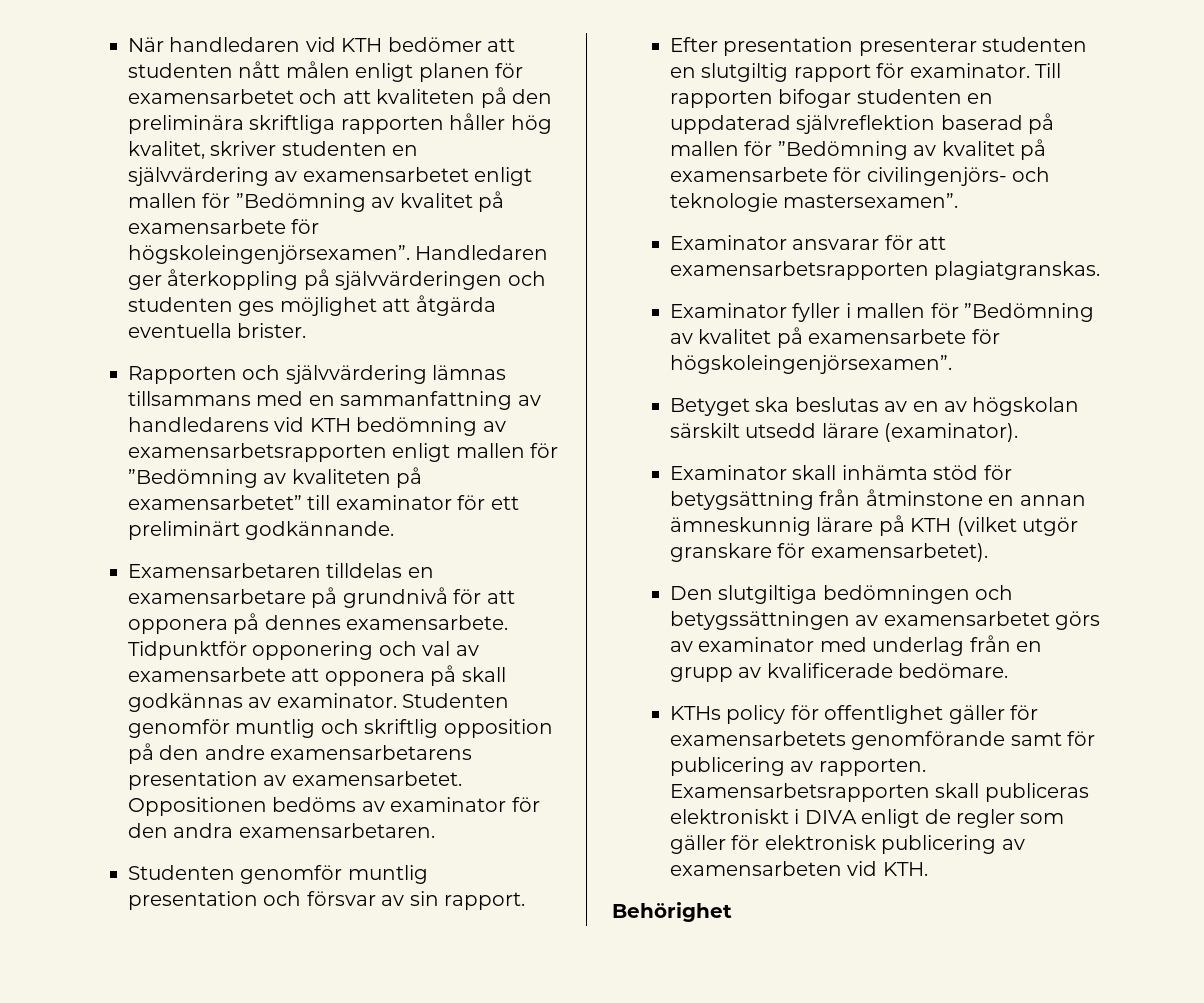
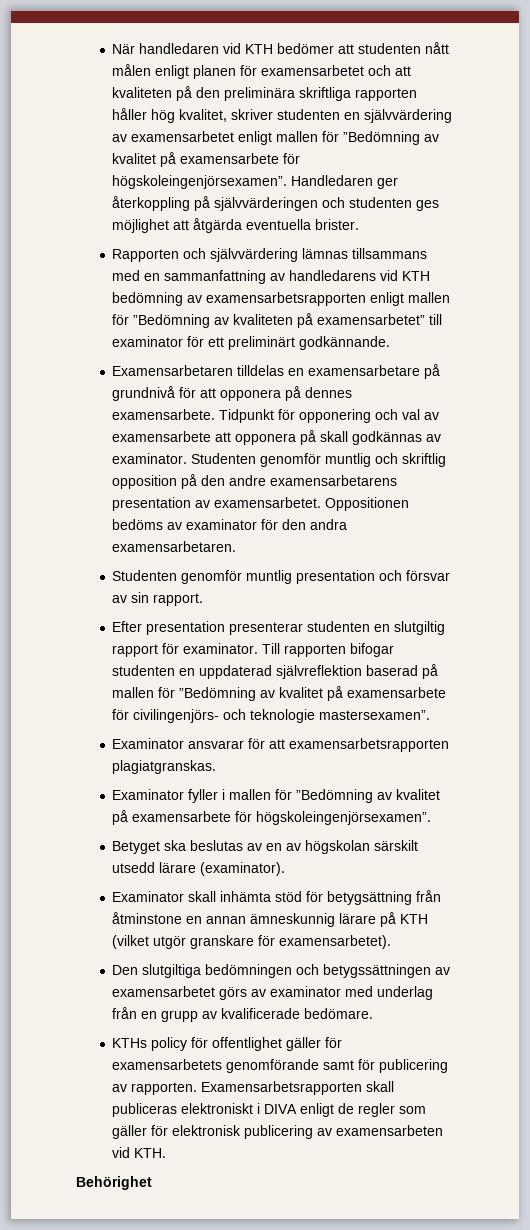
[128,641,248,660] Tidpunktför -> [219,409,296,423] Tidpunkt för

